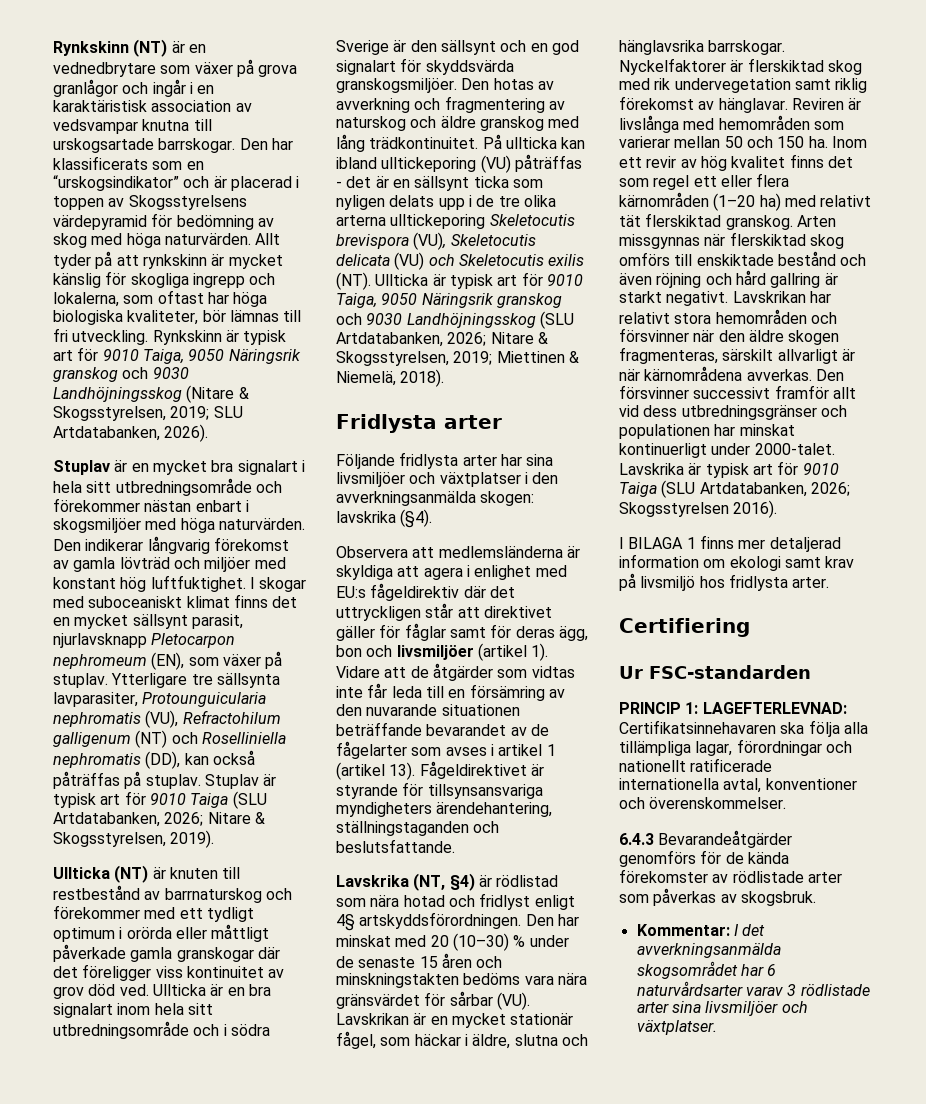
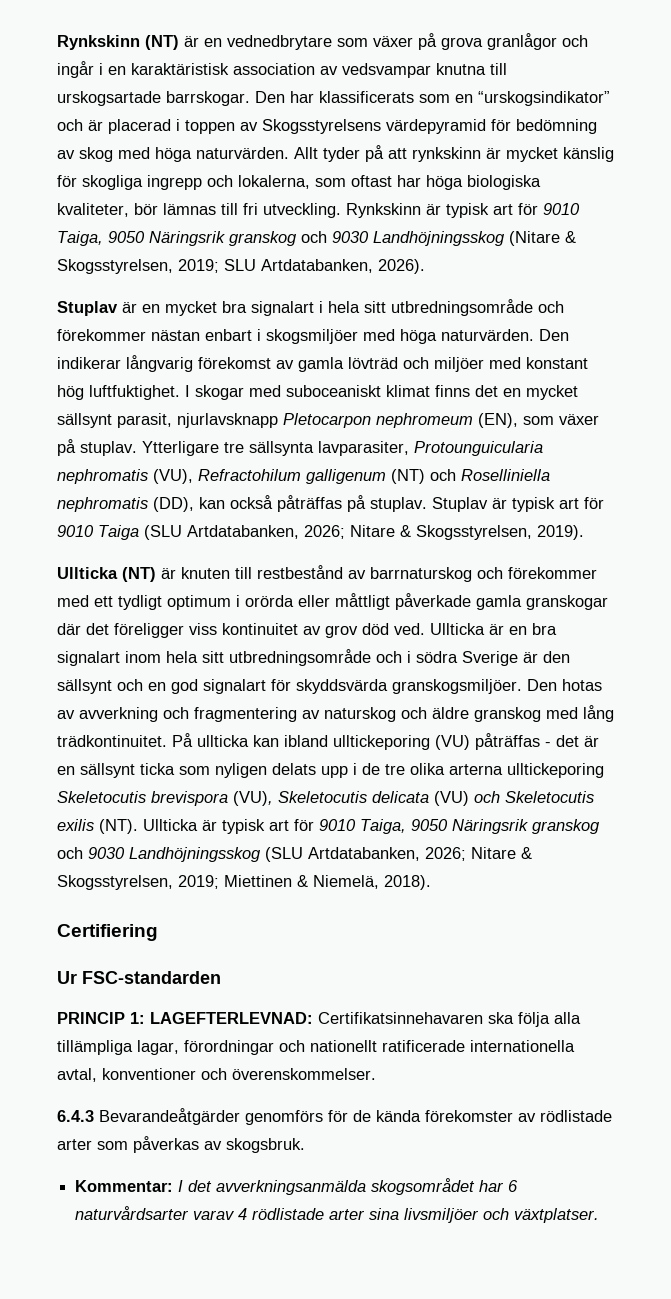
[336,414,502,433] [336,452,554,469] [336,472,559,487] [336,491,535,506] [336,509,433,528] [336,546,580,558] [336,565,567,580] [336,583,515,601] [336,603,552,621] [336,623,588,641] [336,643,549,661] [336,663,575,681] [336,683,565,701] [336,704,520,716] [336,722,549,736] [336,741,556,759] [336,761,544,780] [336,782,543,799] [336,802,553,817] [336,821,500,836] [336,839,455,853] [336,873,559,891] [336,893,575,910] [336,912,579,931] [336,933,569,951] [336,953,503,968] [336,973,587,988] [336,991,530,1010] [336,1013,574,1028] [336,1031,588,1049] [619,40,786,55] [619,58,862,75] [619,78,868,93] [619,96,862,113] [619,115,844,133] [619,136,867,148] [619,154,853,171] [619,173,790,190] [619,192,872,211] [619,213,836,230] [619,232,844,249] [619,251,867,266] [619,270,838,288] [619,291,831,306] [619,309,837,324] [619,328,840,345] [619,347,855,364] [619,366,844,381] [619,385,856,399] [619,405,847,420] [619,424,795,439] [619,443,835,458] [619,461,839,478] [619,480,850,498] [619,500,778,518] [619,535,841,552] [619,554,855,571] [619,573,830,591] // Fridlysta arter // Följande fridlysta arter har sina livsmiljöer och växtplatser i den avverkningsanmälda skogen: lavskrika (§4). // Observera att medlemsländerna är skyldiga att agera i enlighet med EU:s fågeldirektiv där det uttryckligen står att direktivet gäller för fåglar samt för deras ägg, bon och livsmiljöer (artikel 1). Vidare att de åtgärder som vidtas inte får leda till en försämring av den nuvarande situationen beträffande bevarandet av de fågelarter som avses i artikel 1 (artikel 13). Fågeldirektivet är styrande för tillsynsansvariga myndigheters ärendehantering, ställningstaganden och beslutsfattande. // Lavskrika (NT, §4) är rödlistad som nära hotad och fridlyst enligt 4§ artskyddsförordningen. Den har minskat med 20 (10–30) % under de senaste 15 åren och minskningstakten bedöms vara nära gränsvärdet för sårbar (VU). Lavskrikan är en mycket stationär fågel, som häckar i äldre, slutna och hänglavsrika barrskogar. Nyckelfaktorer är flerskiktad skog med rik undervegetation samt riklig förekomst av hänglavar. Reviren är livslånga med hemområden som varierar mellan 50 och 150 ha. Inom ett revir av hög kvalitet finns det som regel ett eller flera kärnområden (1–20 ha) med relativt tät flerskiktad granskog. Arten missgynnas när flerskiktad skog omförs till enskiktade bestånd och även röjning och hård gallring är starkt negativt. Lavskrikan har relativt stora hemområden och försvinner när den äldre skogen fragmenteras, särskilt allvarligt är när kärnområdena avverkas. Den försvinner successivt framför allt vid dess utbredningsgränser och populationen har minskat kontinuerligt under 2000-talet. Lavskrika är typisk art för 9010 Taiga (SLU Artdatabanken, 2026; Skogsstyrelsen 2016). // I BILAGA 1 finns mer detaljerad information om ekologi samt krav på livsmiljö hos fridlysta arter. -> (431, 882) none
[787,984,797,996] 3 -> [238,1208,248,1220] 4

